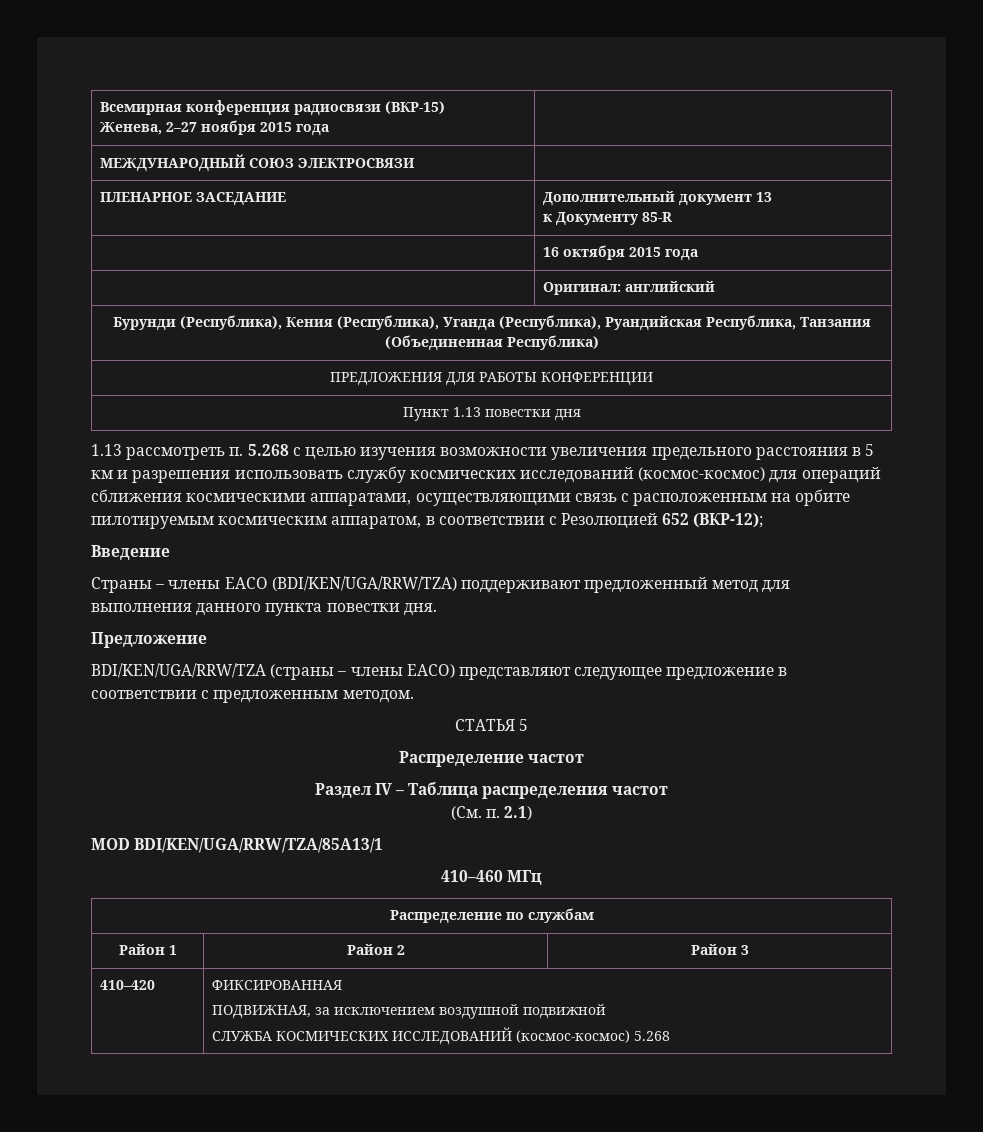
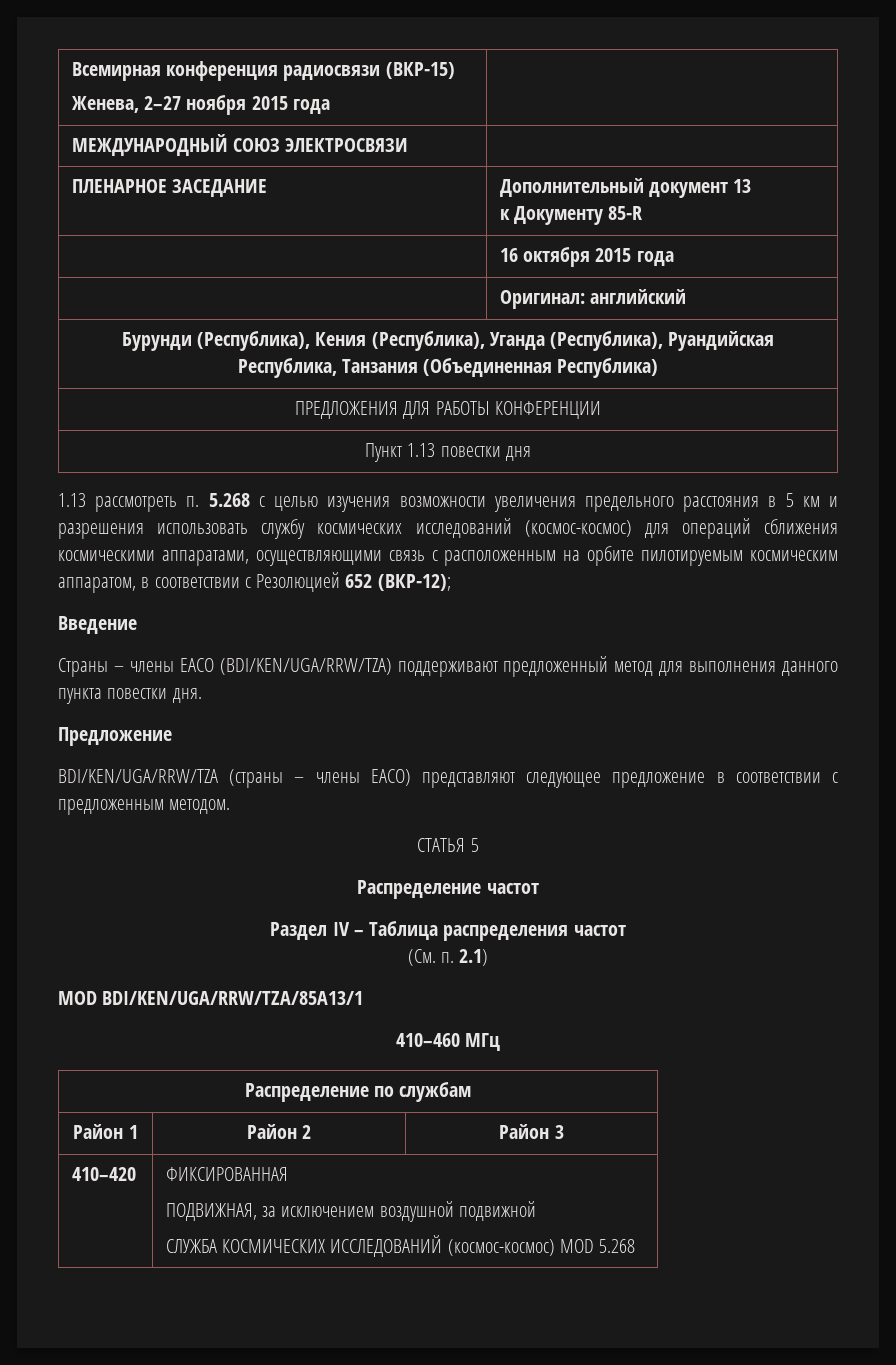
(631, 1036) none -> [559,1239,594,1253] MOD

